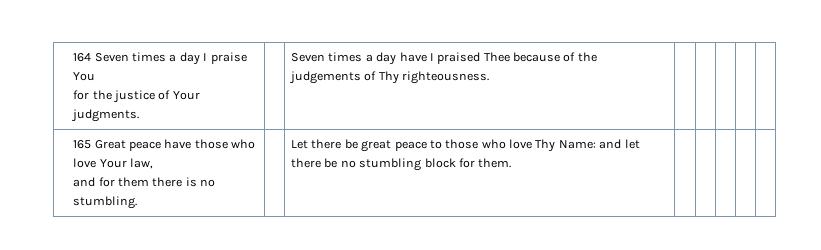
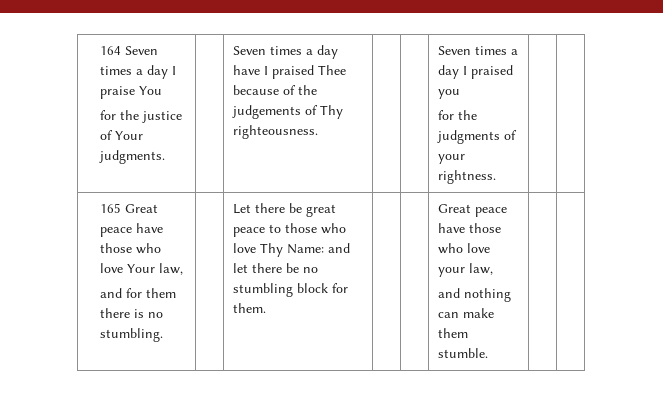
(490, 77) none -> [438,46,519,55] [438,65,514,79] [438,89,461,99] [438,110,478,120] [437,130,518,144] [438,154,466,164] [438,170,497,184] Seven times a day I praised you // for the judgments of your rightness.
(512, 163) none -> [438,204,508,217] [438,223,502,233] [438,243,491,254] [438,263,494,277] [438,288,512,302] [438,308,495,318] [438,328,469,338] [438,348,489,358] Great peace have those who love your law, // and nothing can make them stumble.

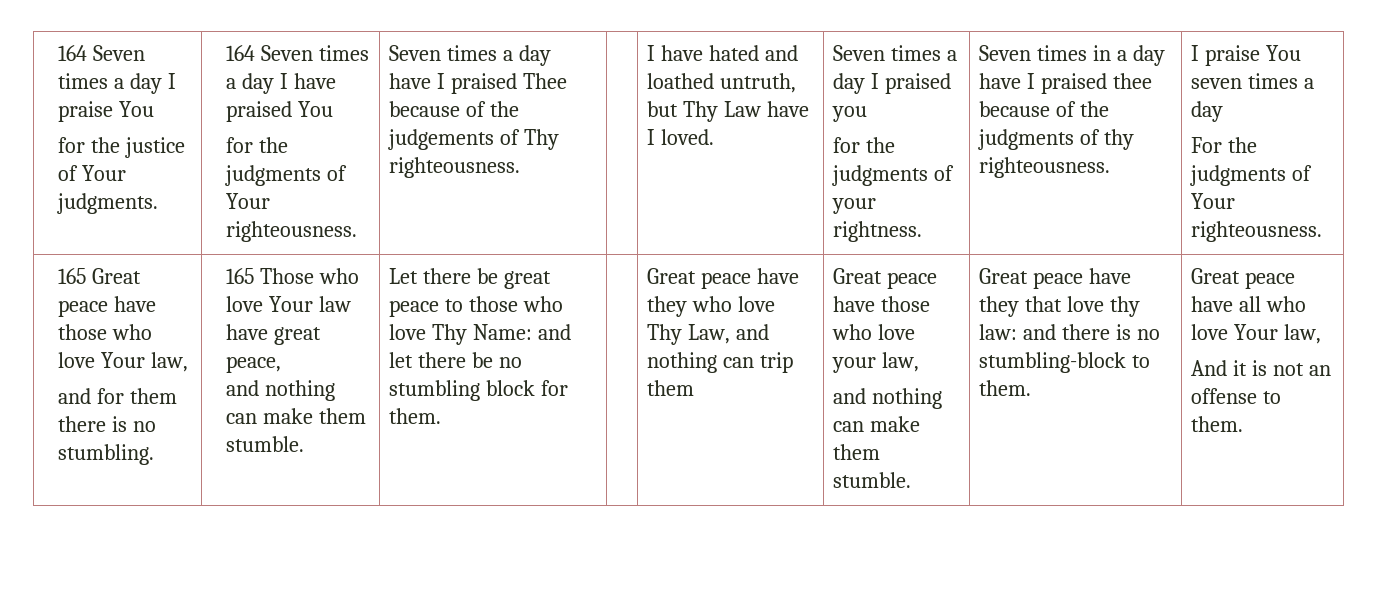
(166, 157) none -> [226,45,369,61] [226,73,336,94] [226,101,333,122] [226,137,288,153] [225,165,347,186] [226,193,271,209] [226,221,358,242] 164 Seven times a day I have praised You // for the judgments of Your righteousness.
(319, 132) none -> [647,45,798,61] [647,73,796,93] [647,101,809,122] [647,129,714,145] I have hated and loathed untruth, but Thy Law have I loved.
(497, 177) | -> [979,45,1165,66] [979,73,1152,94] [979,101,1109,117] [978,129,1134,150] [979,157,1111,178] [1191,45,1301,66] [1191,73,1314,89] [1191,101,1224,122] [1191,137,1257,153] [1190,165,1312,186] [1191,193,1236,209] [1191,221,1323,242] Seven times in a day have I praised thee because of the judgments of thy righteousness. | I praise You seven times a day // For the judgments of Your righteousness.
(164, 335) none -> [226,268,359,284] [226,296,351,312] [226,324,321,345] [226,356,282,373] [226,380,335,401] [226,408,366,424] [226,436,305,452] 165 Those who love Your law have great peace, // and nothing can make them stumble.
(267, 308) none -> [647,268,799,289] [647,296,775,317] [647,324,769,345] [647,352,793,373] [647,380,695,396] Great peace have they who love Thy Law, and nothing can trip them
(489, 353) | -> [979,268,1131,289] [979,296,1140,317] [979,324,1160,340] [979,352,1150,373] [979,380,1032,396] [1191,268,1295,289] [1191,296,1306,312] [1191,324,1321,344] [1191,360,1331,376] [1191,388,1281,404] [1191,416,1244,432] Great peace have they that love thy law: and there is no stumbling-block to them. | Great peace have all who love Your law, // And it is not an offense to them.

